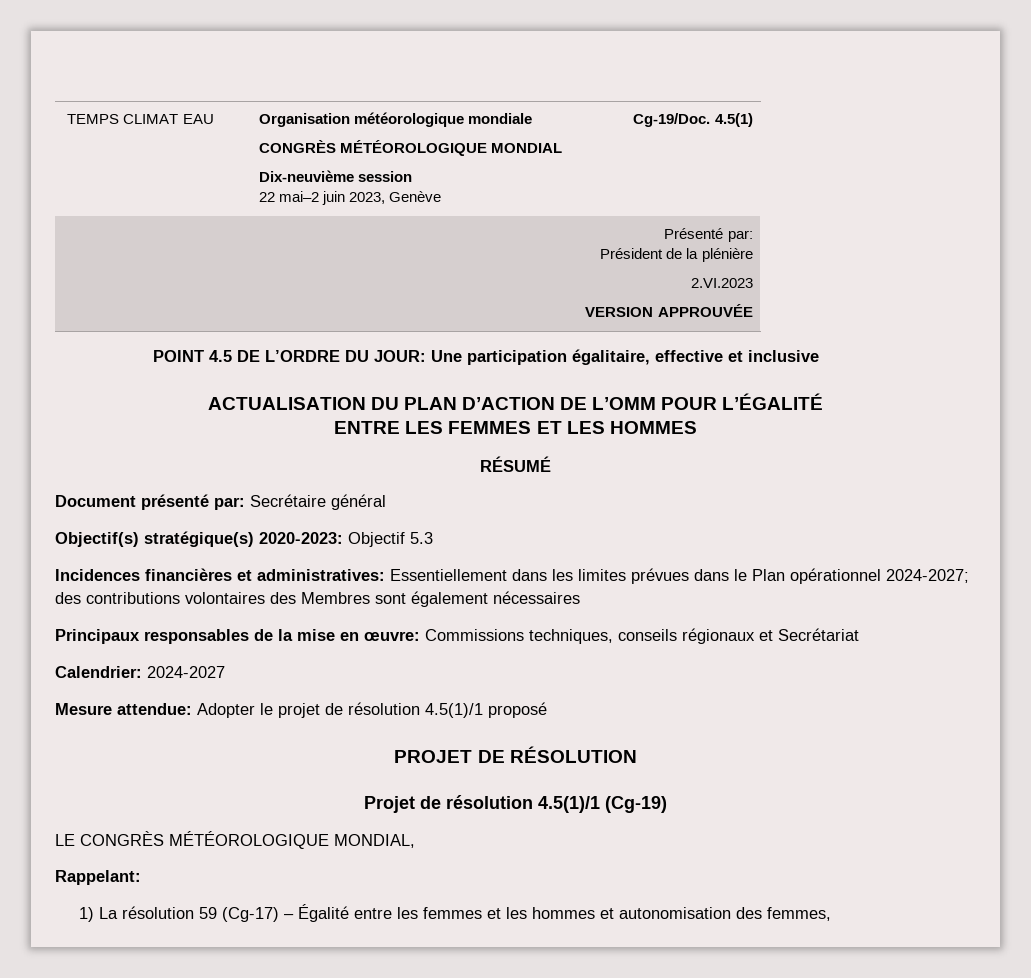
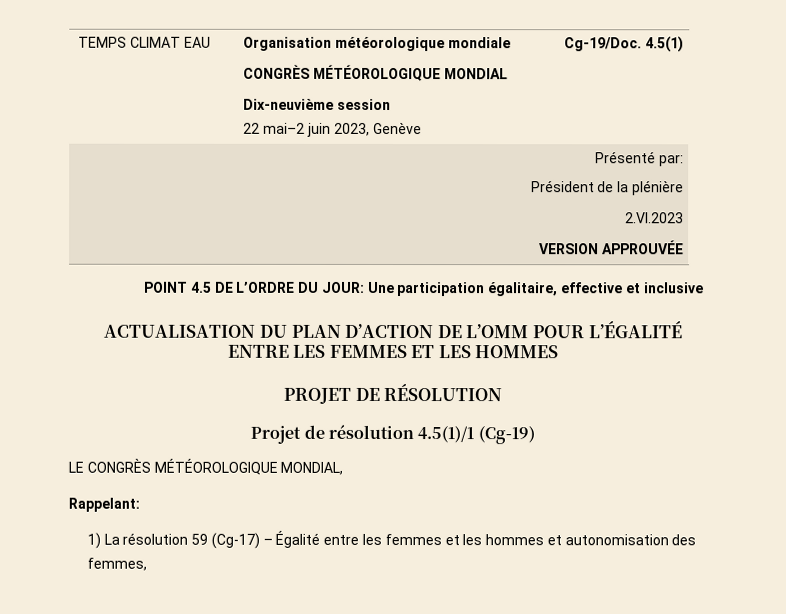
[480,456,551,472] [55,494,386,510] [55,531,433,547] [55,568,969,584] [55,591,580,607] [55,628,859,644] [55,666,225,678] [55,702,547,718] // RÉSUMÉ // Document présenté par: Secrétaire général // Objectif(s) stratégique(s) 2020-2023: Objectif 5.3 // Incidences financières et administratives: Essentiellement dans les limites prévues dans le Plan opérationnel 2024-2027; des contributions volontaires des Membres sont également nécessaires // Principaux responsables de la mise en œuvre: Commissions techniques, conseils régionaux et Secrétariat // Calendrier: 2024-2027 // Mesure attendue: Adopter le projet de résolution 4.5(1)/1 proposé -> (559, 352) none

